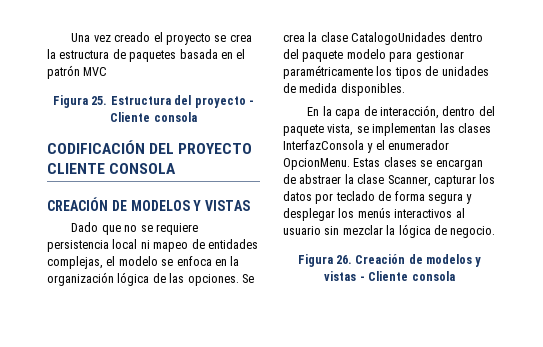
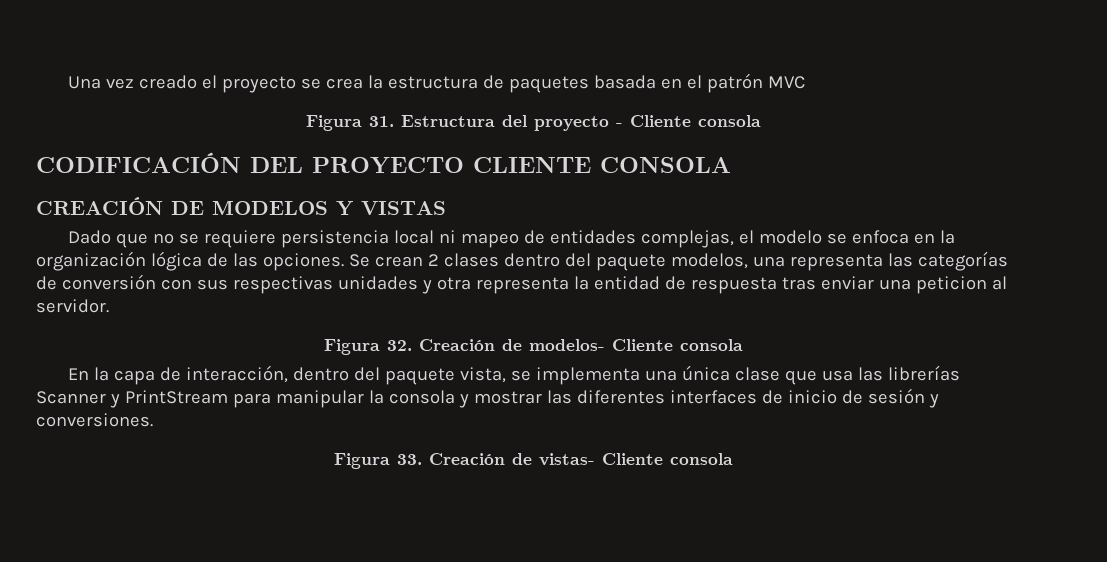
[91,96,108,105] 25. -> [369,116,394,127] 31.
[283,32,483,45] [283,49,464,62] [283,65,489,79] [283,83,405,96] crea la clase CatalogoUnidades dentro del paquete modelo para gestionar paramétricamente los tipos de unidades de medida disponibles. -> [374,251,1008,271] [36,274,1007,294] [36,299,109,313] [324,339,743,355] crean 2 clases dentro del paquete modelos, una representa las categorías de conversión con sus respectivas unidades y otra representa la entidad de respuesta tras enviar una peticion al servidor. // Figura 32. Creación de modelos- Cliente consola
[372,123,491,136] [283,140,450,153] [283,157,483,170] [283,174,496,187] [283,191,473,204] [283,208,465,221] [283,224,496,238] [297,254,482,267] [324,271,365,281] implementan las clases InterfazConsola y el enumerador OpcionMenu. Estas clases se encargan de abstraer la clase Scanner, capturar los datos por teclado de forma segura y desplegar los menús interactivos al usuario sin mezclar la lógica de negocio. // Figura 26. Creación de modelos y vistas - -> [535,365,960,385] [36,388,939,408] [36,413,153,427] [334,453,595,469] implementa una única clase que usa las librerías Scanner y PrintStream para manipular la consola y mostrar las diferentes interfaces de inicio de sesión y conversiones. // Figura 33. Creación de vistas-

